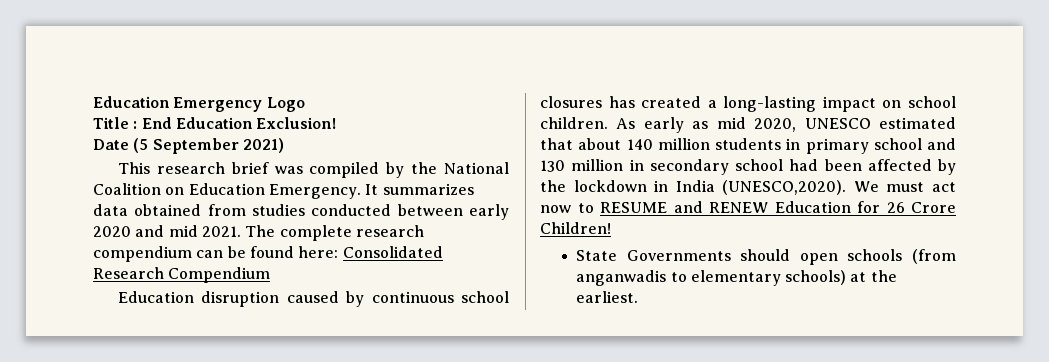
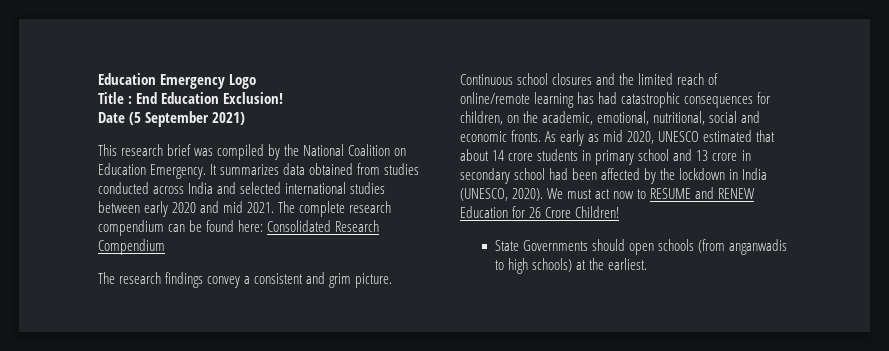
(392, 210) none -> [153,182,386,194] across India and selected international studies
[117,291,509,307] [540,96,956,112] [540,117,608,129] Education disruption caused by continuous school closures has created a long-lasting impact on school children. -> [98,272,393,288] [460,73,719,85] [460,92,771,108] [460,111,761,125] [460,130,542,142] The research findings convey a consistent and grim picture. Continuous school closures and the limited reach of online/remote learning has had catastrophic consequences for children, on the academic, emotional, nutritional, social and economic fronts.
[626,138,710,150] 140 million -> [492,150,534,161] 14 crore
[540,159,624,172] 130 million -> [696,150,738,161] 13 crore
[722,180,847,195] (UNESCO,2020). -> [460,188,544,201] (UNESCO, 2020).
[690,270,781,286] elementary -> [508,258,529,274] high

